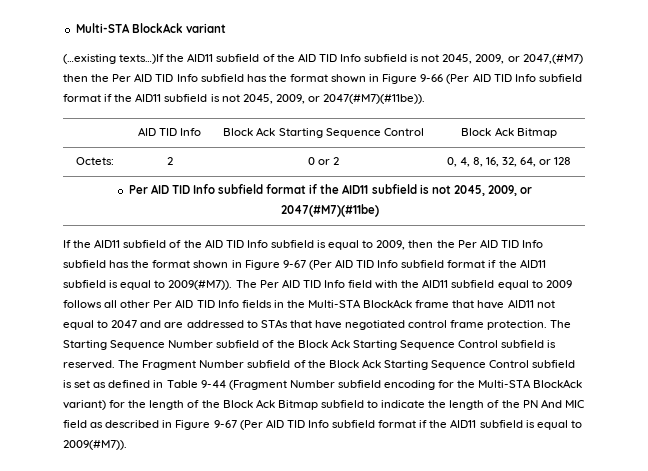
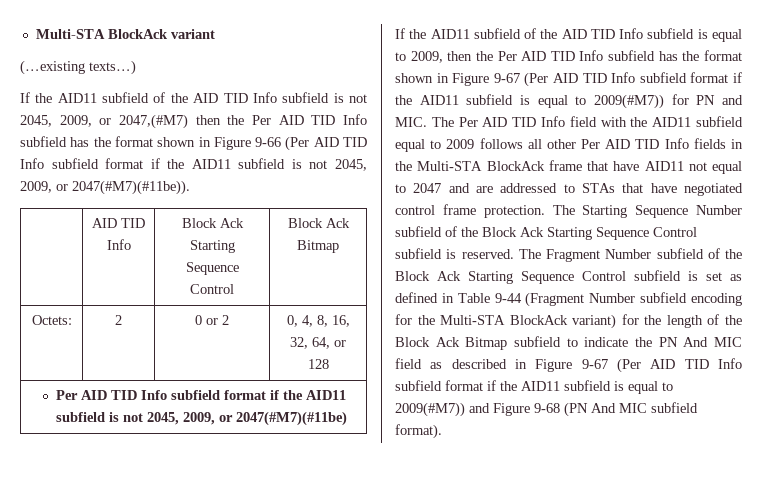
[119,54,165,64] texts…)If -> [89,60,136,75] [20,92,30,103] texts…) // If
[168,280,233,290] 2009(#M7)). -> [594,94,743,109] [395,117,427,127] 2009(#M7)) for PN and MIC.
[449,400,520,410] length of the -> (652, 342) none
[63,440,127,450] 2009(#M7)). -> [395,402,698,417] [395,424,442,439] 2009(#M7)) and Figure 9-68 (PN And MIC subfield format).

